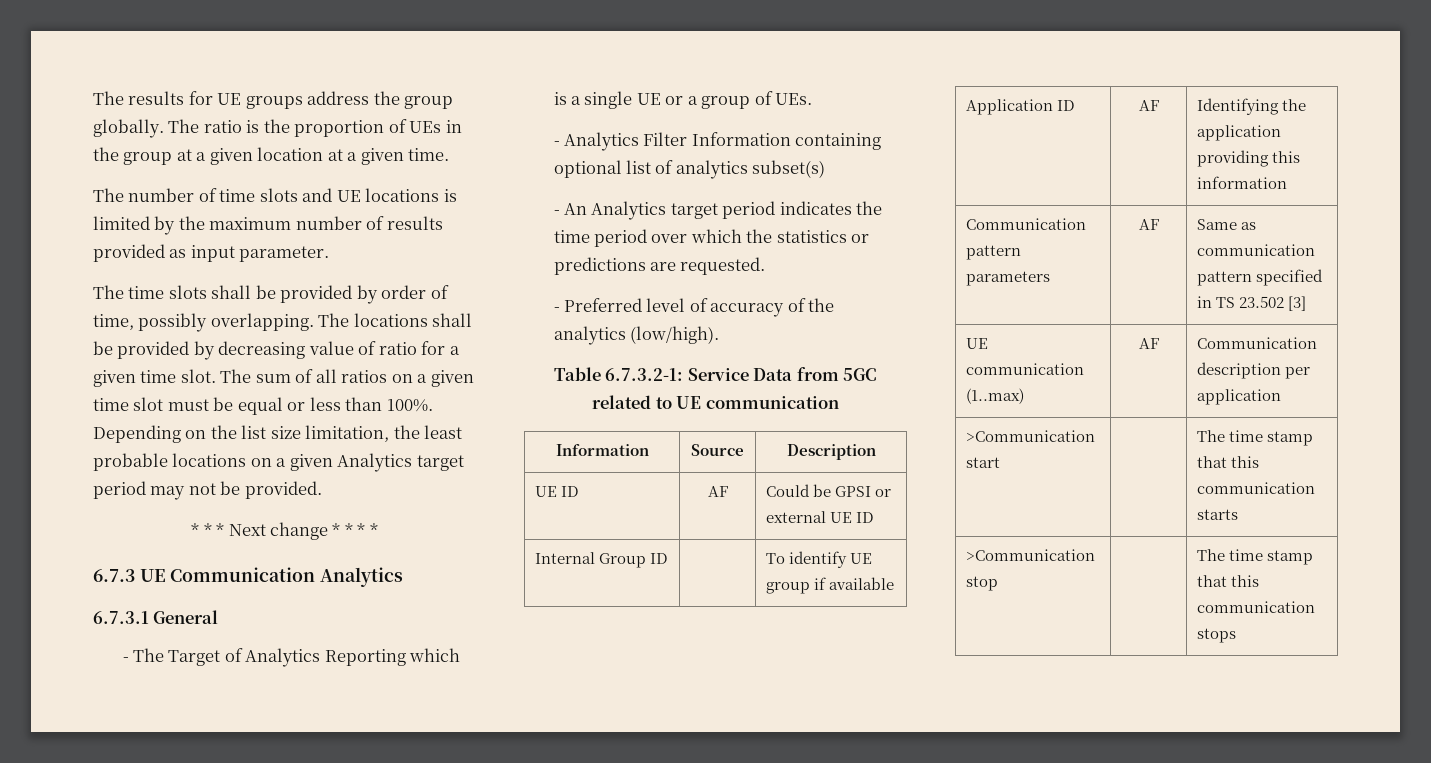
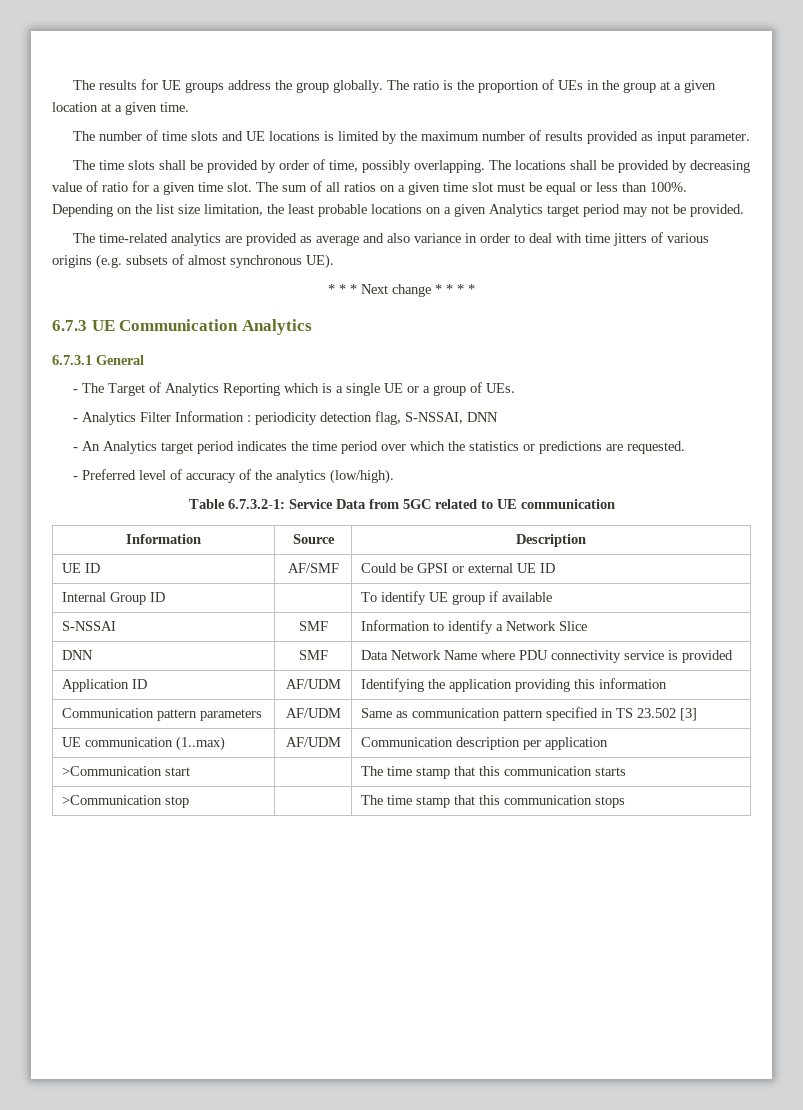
(322, 490) none -> [73,232,710,246] [52,254,334,269] // The time-related analytics are provided as average and also variance in order to deal with time jitters of various origins (e.g. subsets of almost synchronous UE).
[795,133,882,150] [553,160,826,179] containing optional list of analytics subset(s) -> [246,411,498,425] : periodicity detection flag, S-NSSAI, DNN
[707,486,728,497] AF -> [287,563,339,573] AF/SMF
(895, 583) none -> [62,621,117,631] [298,621,328,631] [361,620,588,634] [62,650,94,660] [298,650,328,660] [361,650,734,663] // S-NSSAI | SMF | Information to identify a Network Slice // DNN | SMF | Data Network Name where PDU connectivity service is provided
[1138,100,1159,111] AF -> [285,679,341,689] AF/UDM
[1138,219,1159,230] AF -> [285,708,341,718] AF/UDM
[1138,338,1159,349] AF -> [285,737,341,747] AF/UDM

